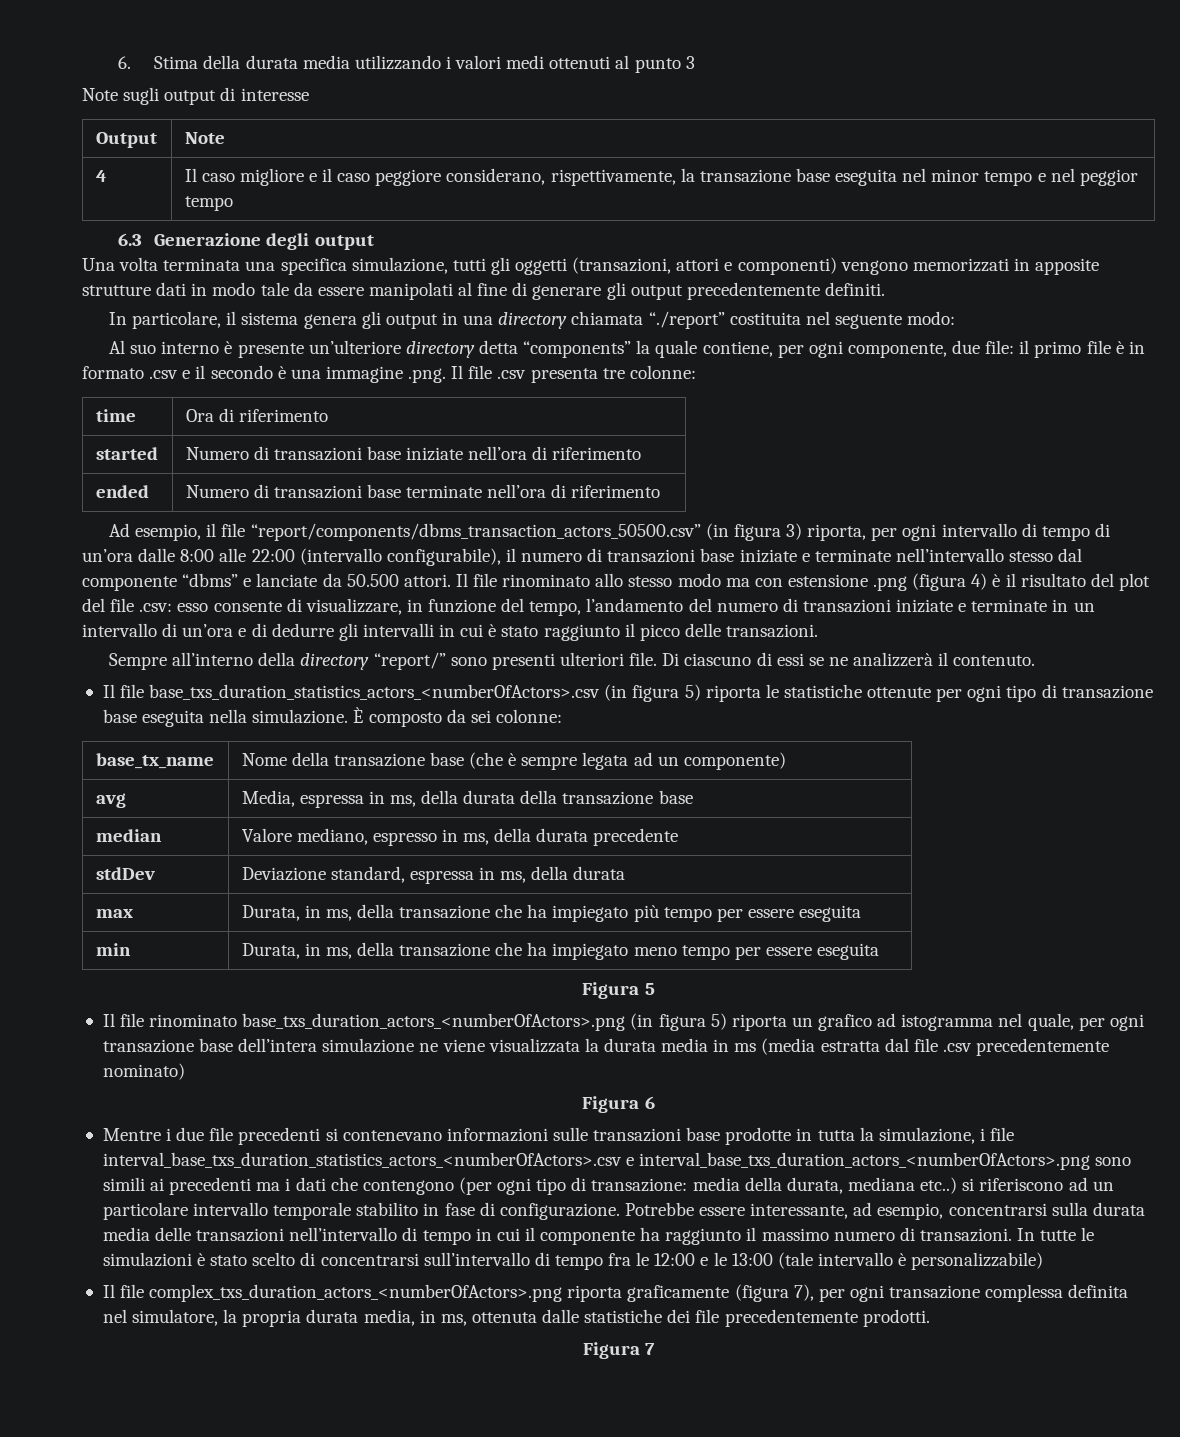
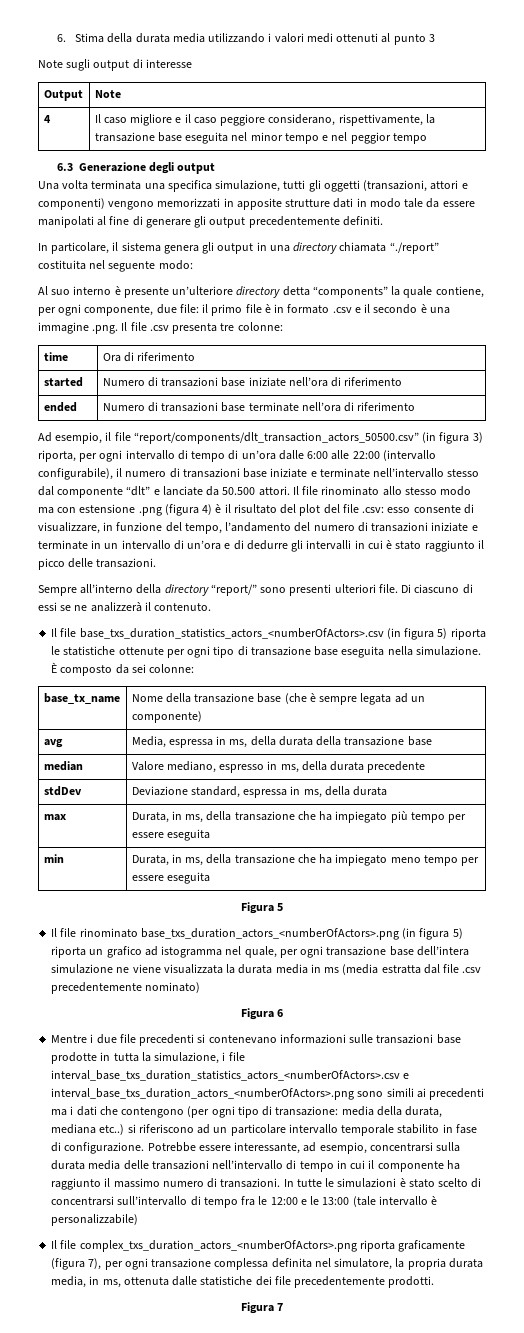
[250,523,701,541] “report/components/dbms_transaction_actors_50500.csv” -> [133,432,419,444] “report/components/dlt_transaction_actors_50500.csv”
[180,549,215,562] 8:00 -> [307,451,329,459] 6:00
[182,573,239,587] “dbms” -> [126,486,151,496] “dlt”

